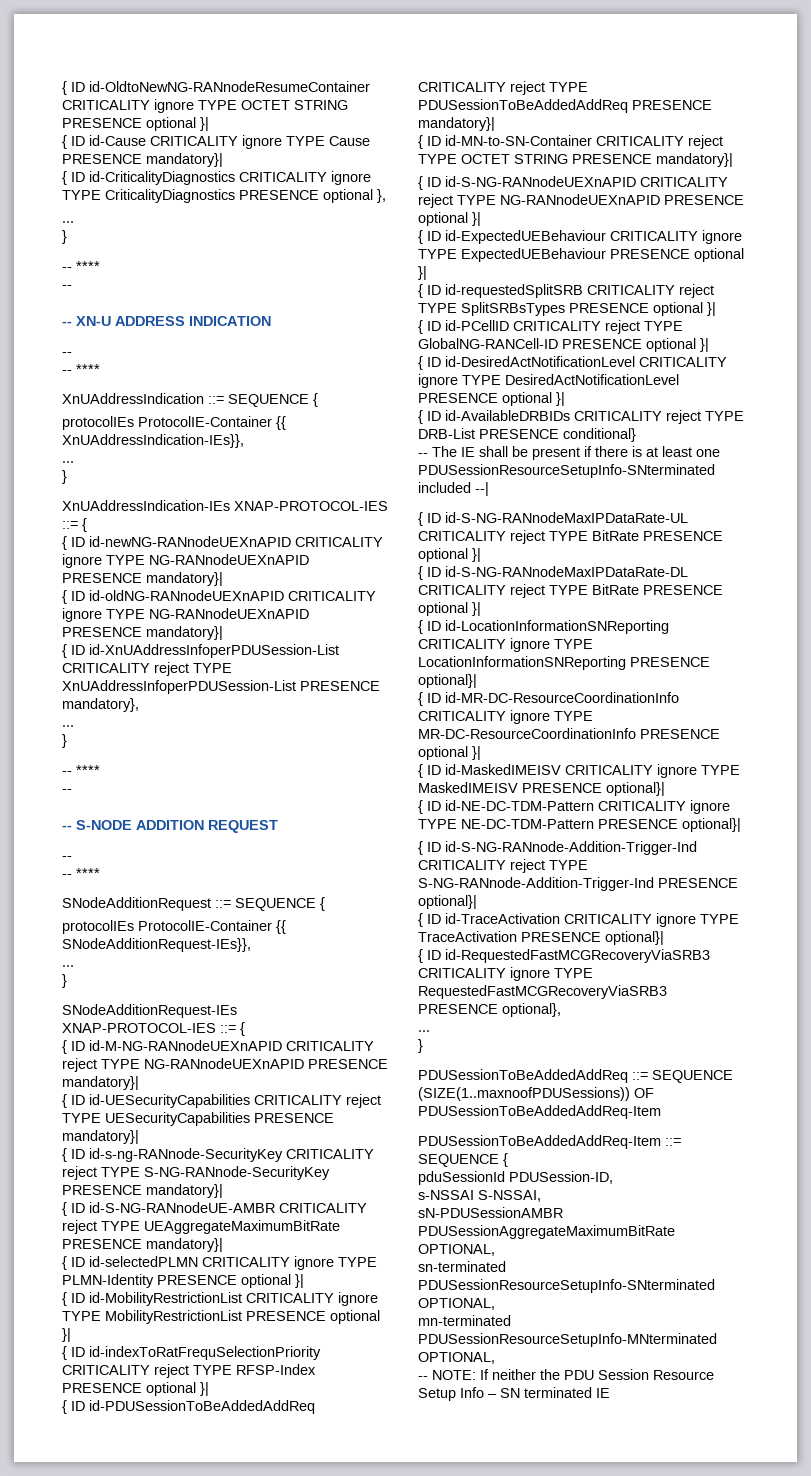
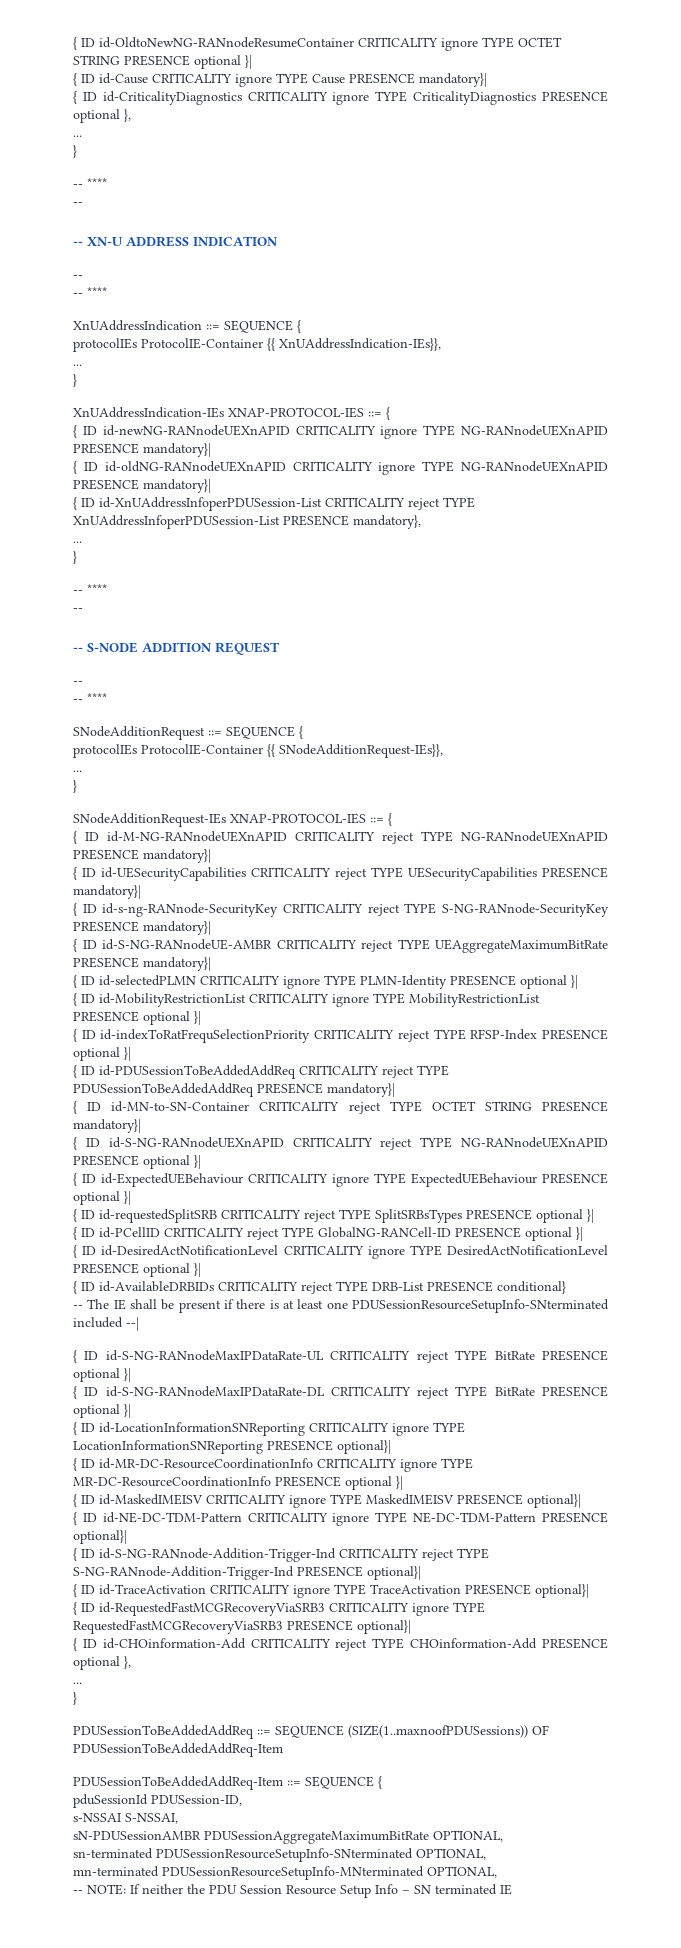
[502,1003,561,1017] optional}, -> [357,1620,411,1634] [73,1638,608,1651] [73,1656,131,1670] optional}| // { ID id-CHOinformation-Add CRITICALITY reject TYPE CHOinformation-Add PRESENCE optional },

